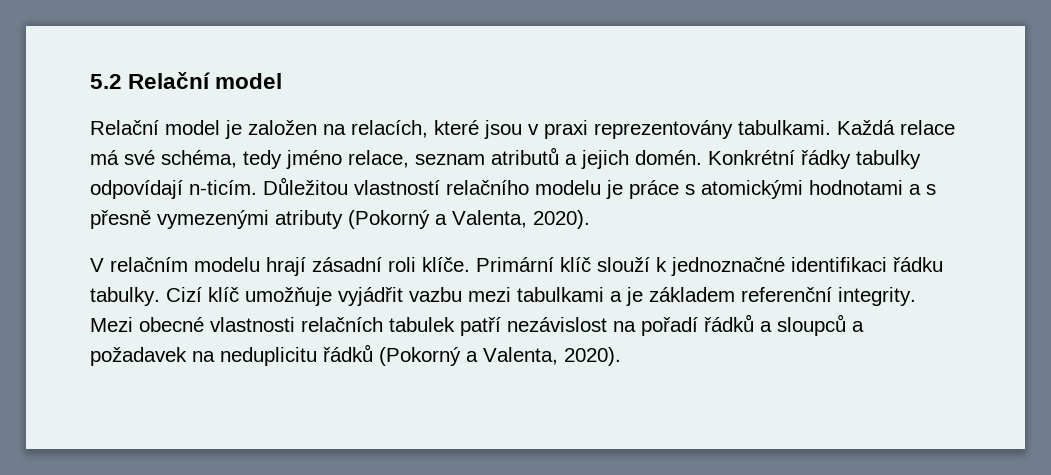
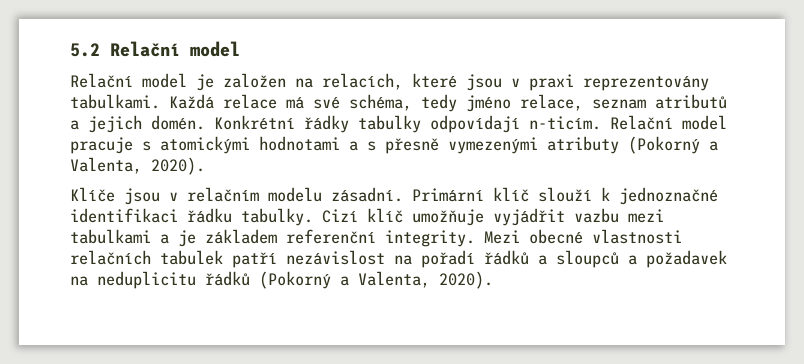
[263,177,679,199] Důležitou vlastností relačního modelu je práce -> [610,115,727,130] [70,137,133,154] Relační model pracuje
[90,257,470,276] V relačním modelu hrají zásadní roli klíče. -> [70,187,403,205] Klíče jsou v relačním modelu zásadní.

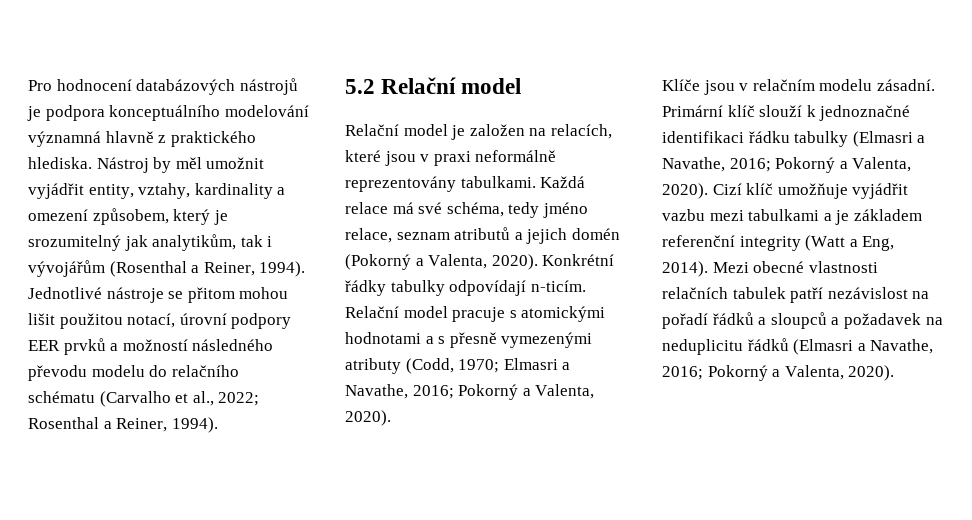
(70, 50) none -> [28,78,298,95] [27,105,309,121] [28,131,256,147] [28,157,265,173] [28,183,286,199] [28,208,228,225] [28,234,273,251] [28,260,306,277] [28,287,289,303] [28,313,292,329] [28,338,274,355] [28,365,239,381] [28,391,260,407] [28,417,218,433] Pro hodnocení databázových nástrojů je podpora konceptuálního modelování významná hlavně z praktického hlediska. Nástroj by měl umožnit vyjádřit entity, vztahy, kardinality a omezení způsobem, který je srozumitelný jak analytikům, tak i vývojářům (Rosenthal a Reiner, 1994). Jednotlivé nástroje se přitom mohou lišit použitou notací, úrovní podpory EER prvků a možností následného převodu modelu do relačního schématu (Carvalho et al., 2022; Rosenthal a Reiner, 1994). //
(574, 82) none -> [475,150,557,162] neformálně
[151,115,205,130] domén. -> [571,228,620,240] [345,254,538,270] domén (Pokorný a Valenta, 2020).
[628,136,700,154] (Pokorný -> [405,358,571,374] [345,384,519,400] (Codd, 1970; Elmasri a Navathe, 2016; Pokorný
[241,208,313,226] tabulky. -> [794,131,926,147] [662,157,912,173] [662,183,708,199] tabulky (Elmasri a Navathe, 2016; Pokorný a Valenta, 2020).
[385,230,475,247] integrity. -> [739,235,895,251] [662,261,708,277] integrity (Watt a Eng, 2014).
[259,271,331,289] (Pokorný -> [793,339,934,355] [662,365,768,381] (Elmasri a Navathe, 2016; Pokorný

